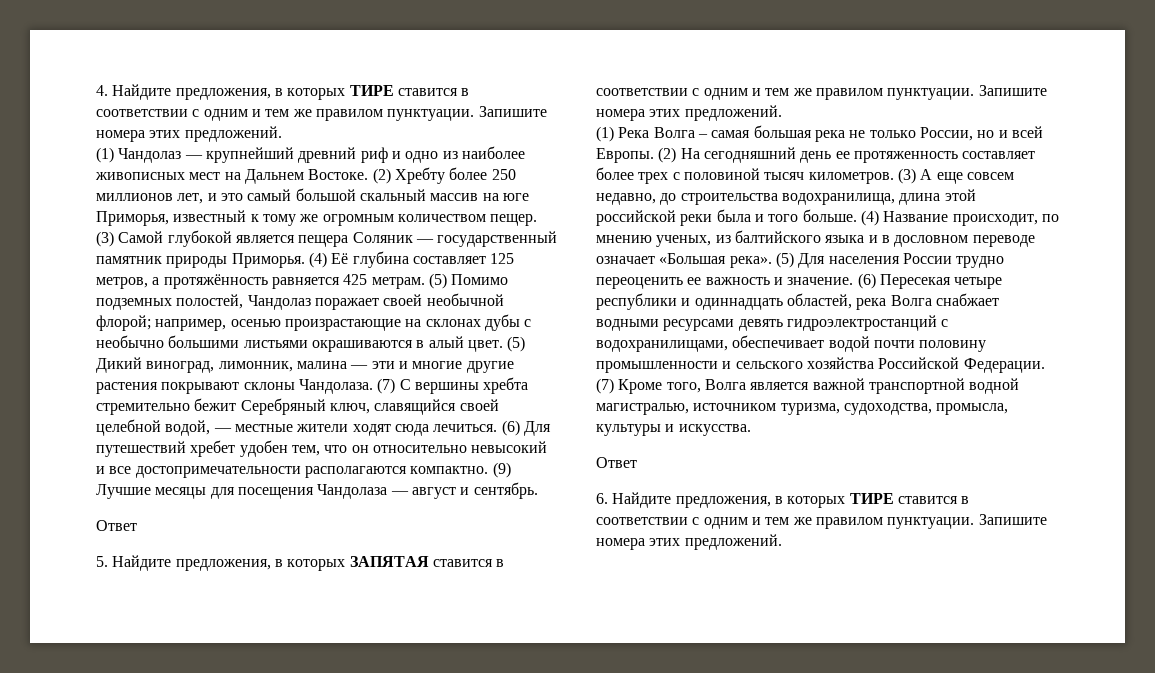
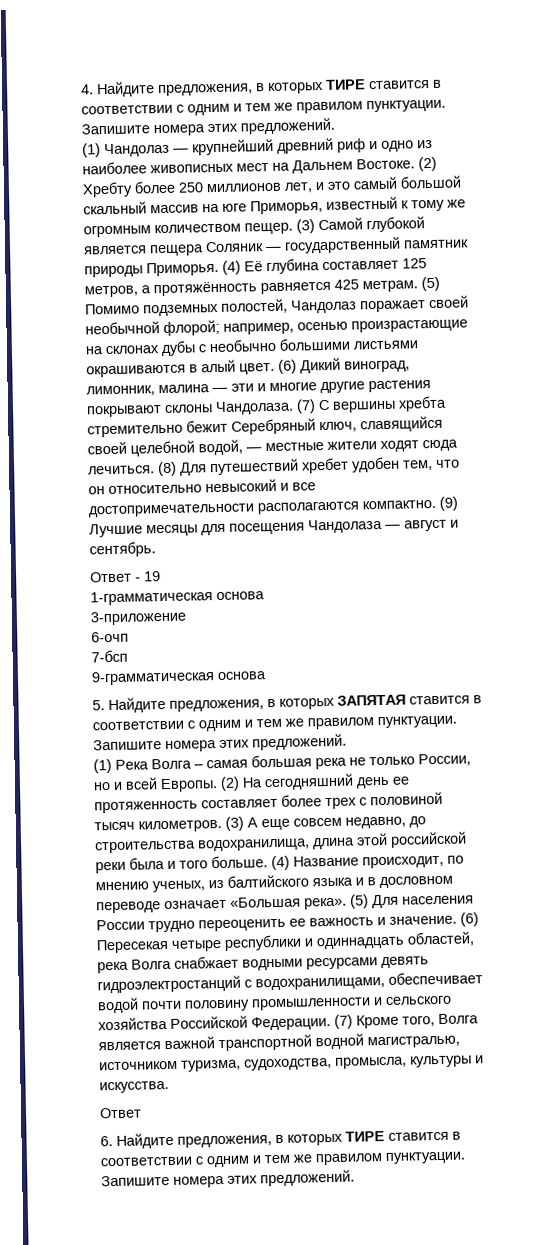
[507,336,526,352] (5) -> [278,359,297,374] (6)
[501,420,520,436] (6) -> [158,461,177,477] (8)
(137, 525) none -> [135,571,161,582] [90,590,265,606] [90,610,187,626] [91,631,129,643] [91,649,128,663] [91,670,267,686] - 19 // 1-грамматическая основа // 3-приложение // 6-очп // 7-бсп // 9-грамматическая основа

